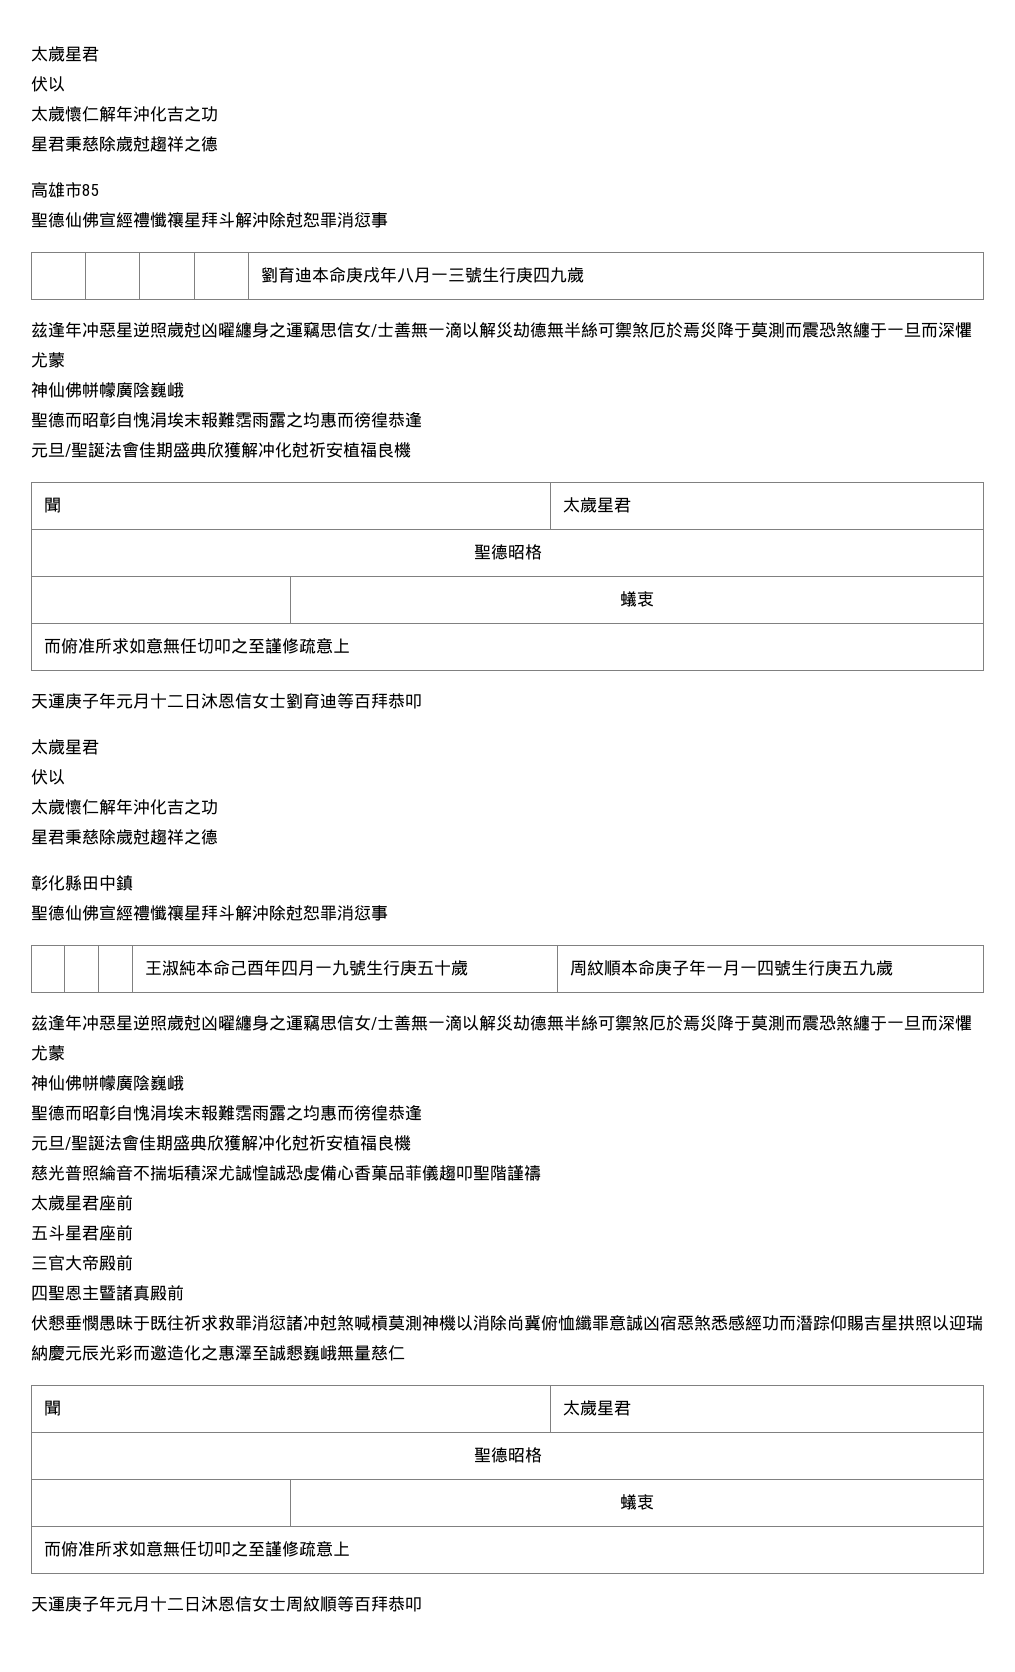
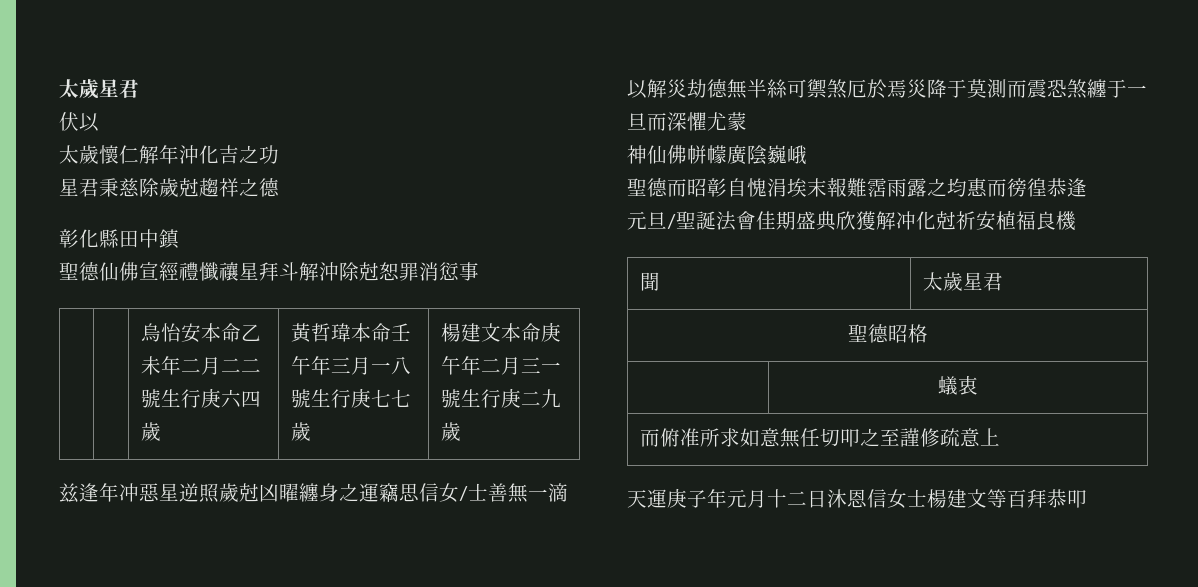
[31,182,99,198] 高雄市85 -> [59,229,179,249] 彰化縣田中鎮
[260,266,550,283] | | 劉育迪本命庚戌年八月一三號生行庚四 -> [140,323,261,343] [140,356,261,375] [140,388,261,408] [140,422,161,441] [290,323,411,343] [290,356,411,375] [290,388,411,408] [290,422,311,441] [440,322,561,342] [440,356,561,375] [440,388,541,408] 烏怡安本命乙未年二月二二號生行庚六四歲 | 黃哲瑋本命壬午年三月一八號生行庚七七歲 | 楊建文本命庚午年二月三一號生行庚二
[286,693,422,709] [31,739,99,755] [31,769,65,785] [31,798,218,815] [31,829,218,845] [31,875,133,891] [31,905,388,921] [144,959,468,976] [569,959,893,976] [31,1014,972,1031] [31,1045,65,1061] [31,1075,184,1091] [31,1105,422,1121] [31,1134,411,1151] [31,1165,541,1181] [31,1195,133,1211] [31,1225,133,1241] [31,1255,133,1271] [31,1285,184,1301] [31,1315,983,1331] [31,1345,405,1361] [43,1400,61,1416] [562,1400,631,1416] [473,1447,542,1463] [619,1494,654,1510] [43,1541,350,1557] [31,1595,422,1612] 劉育迪等百拜恭叩 // 太歲星君 // 伏以 // 太歲懷仁解年沖化吉之功 // 星君秉慈除歲尅趨祥之德 // 彰化縣田中鎮 // 聖德仙佛宣經禮懺禳星拜斗解沖除尅恕罪消愆事 // | | | 王淑純本命己酉年四月一九號生行庚五十歲 | 周紋順本命庚子年一月一四號生行庚五九歲 // 兹逢年冲惡星逆照歲尅凶曜纏身之運竊思信女/士善無一滴以解災劫德無半絲可禦煞厄於焉災降于莫測而震恐煞纏于一旦而深懼尤蒙 // 神仙佛帡幪廣陰巍峨 // 聖德而昭彰自愧涓埃末報難霑雨露之均惠而徬徨恭逢 // 元旦/聖誕法會佳期盛典欣獲解冲化尅祈安植福良機 // 慈光普照綸音不揣垢積深尤誠惶誠恐虔備心香菓品菲儀趨叩聖階謹禱 // 太歲星君座前 // 五斗星君座前 // 三官大帝殿前 // 四聖恩主暨諸真殿前 // 伏懇垂憫愚昧于既往祈求救罪消愆諸冲尅煞喊槓莫測神機以消除尚冀俯恤纖罪意誠凶宿惡煞悉感經功而潛踪仰賜吉星拱照以迎瑞納慶元辰光彩而邀造化之惠澤至誠懇巍峨無量慈仁 // 聞 | 太歲星君 // 聖德昭格 // | 蟻衷 // 而俯准所求如意無任切叩之至謹修疏意上 // 天運庚子年元月十二日沐恩信女士周紋順等百拜恭叩 -> [927,489,1087,508] 楊建文等百拜恭叩

